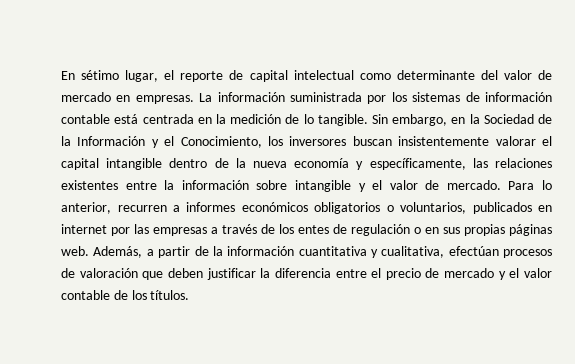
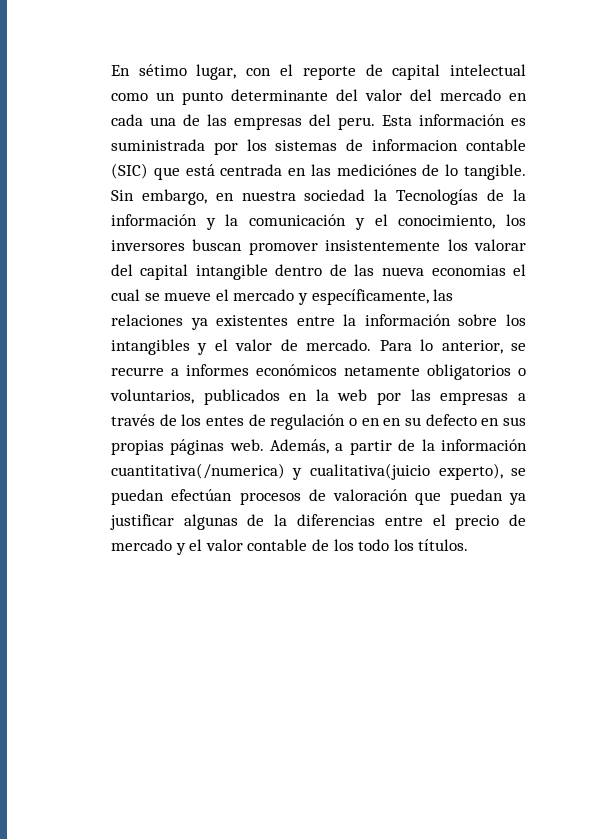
(159, 76) none -> [246,68,272,76] con
(391, 76) none -> [155,91,223,105] un punto
[538,70,552,80] de -> [409,89,432,101] del
[135,92,285,104] empresas. La información -> [110,114,526,130] cada una de las empresas del peru. Esta información es
[484,92,552,102] [61,114,111,124] información contable -> [372,139,526,151] [110,163,180,180] informacion contable (SIC) que
[215,114,282,124] la medición -> [310,164,417,176] las mediciónes
[469,114,552,124] [61,136,262,148] la Sociedad de la Información y el Conocimiento, -> [241,189,526,205] [110,214,496,230] nuestra sociedad la Tecnologías de la información y la comunicación y el conocimiento,
[398,136,552,146] [61,158,350,170] insistentemente valorar el capital intangible dentro de la nueva economía -> [248,239,526,255] [110,264,526,280] [110,289,295,301] promover insistentemente los valorar del capital intangible dentro de las nueva economias el cual se mueve el mercado
(552, 163) none -> [190,318,208,330] ya
[294,180,351,192] intangible -> [506,314,527,326] [110,339,190,355] los intangibles
[117,205,167,212] recurren -> [510,343,526,351] [110,367,164,376] se recurre
(308, 207) none -> [343,366,420,376] netamente
[61,224,108,234] internet -> [315,389,368,401] la web
(440, 230) none -> [383,414,500,426] en su defecto en
[298,246,445,258] cuantitativa y cualitativa, -> [110,463,526,480] [110,489,164,505] cuantitativa(/numerica) y cualitativa(juicio experto), se puedan
[167,268,331,280] deben justificar la diferencia -> [449,489,526,505] [109,514,375,530] puedan ya justificar algunas de la diferencias
(147, 295) none -> [358,539,414,551] todo los

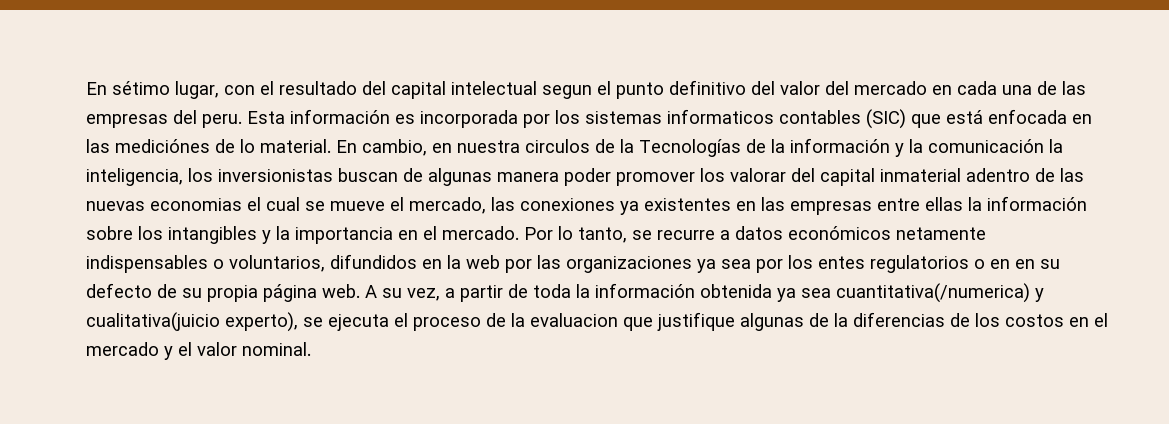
[302,64,526,80] [110,89,328,105] reporte de capital intelectual como un punto determinante -> [279,80,747,99] resultado del capital intelectual segun el punto definitivo
[110,139,205,151] suministrada -> [420,110,519,128] incorporada
[346,139,526,151] de informacion contable -> [667,109,862,124] informaticos contables
[220,164,283,176] centrada -> [988,109,1068,124] enfocada
[464,164,527,180] [110,189,366,205] tangible. Sin embargo, en nuestra sociedad -> [260,139,616,156] material. En cambio, en nuestra circulos de
[354,214,526,230] [110,239,441,255] y el conocimiento, los inversores buscan promover insistentemente -> [1049,139,1064,153] [86,168,696,186] la inteligencia, los inversionistas buscan de algunas manera poder promover
[195,264,424,280] intangible dentro de las nueva -> [880,168,1085,182] [86,201,146,211] inmaterial adentro de las nuevas
[233,289,454,305] [110,314,335,330] mercado y específicamente, las relaciones ya existentes entre -> [409,197,964,215] mercado, las conexiones ya existentes en las empresas entre ellas
[214,339,503,354] el valor de mercado. Para lo anterior, -> [276,226,628,244] la importancia en el mercado. Por lo tanto,
[185,364,249,376] informes -> [735,226,784,240] datos
[426,364,511,380] obligatorios -> [86,255,209,273] indispensables
[203,389,280,405] publicados -> [330,254,418,269] difundidos
[440,392,526,405] [110,414,346,430] empresas a través de los entes de regulación -> [566,255,970,273] organizaciones ya sea por los entes regulatorios
[481,417,526,426] [110,439,330,455] en sus propias páginas web. Además, -> [157,284,441,302] de su propia página web. A su vez,
[421,439,527,451] la información -> [533,283,832,302] toda la información obtenida ya sea
[110,489,526,505] [109,514,526,530] [110,539,469,555] puedan efectúan procesos de valoración que puedan ya justificar algunas de la diferencias entre el precio de mercado y el valor contable de los todo los títulos. -> [328,312,1109,331] [86,342,312,360] ejecuta el proceso de la evaluacion que justifique algunas de la diferencias de los costos en el mercado y el valor nominal.

